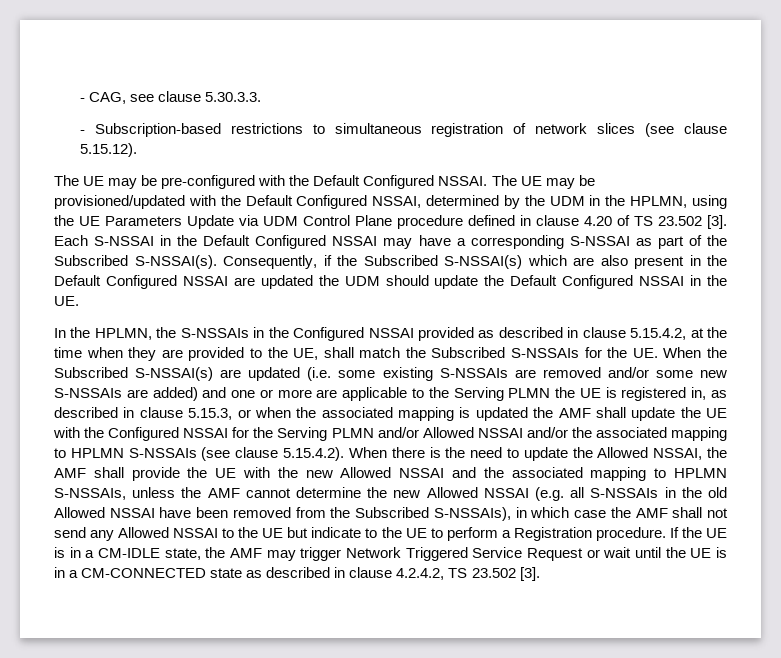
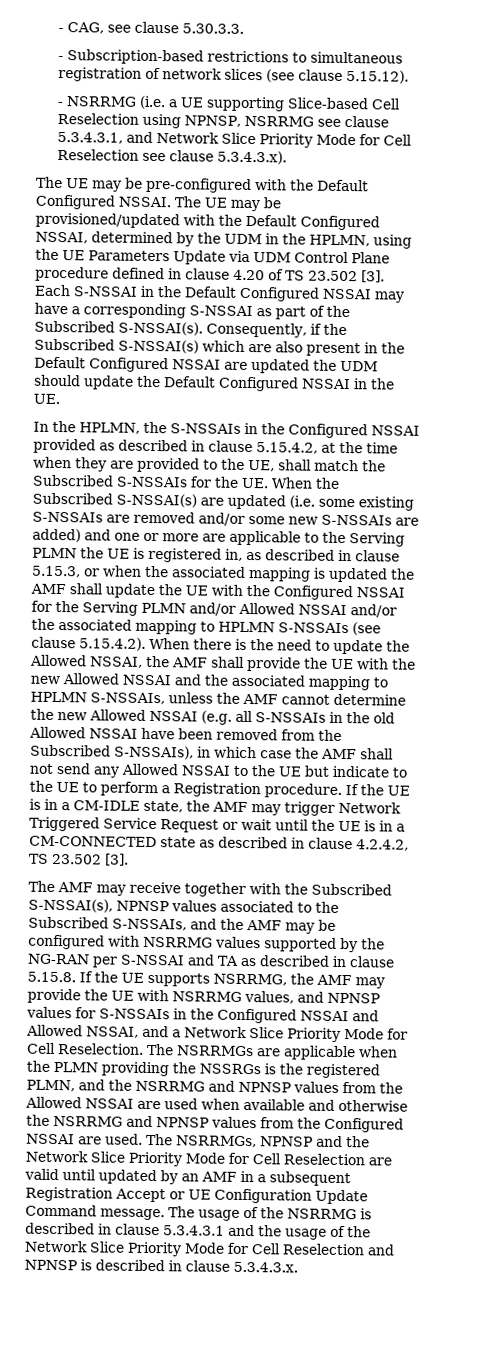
(137, 150) none -> [56,95,401,112] [56,112,389,129] [56,131,412,148] [56,148,287,165] // - NSRRMG (i.e. a UE supporting Slice-based Cell Reselection using NPNSP, NSRRMG see clause 5.3.4.3.1, and Network Slice Priority Mode for Cell Reselection see clause 5.3.4.3.x).
(540, 574) none -> [28,880,392,897] [28,898,339,913] [28,916,336,934] [28,934,385,953] [27,953,395,968] [27,971,385,989] [27,988,380,1004] [26,1006,379,1024] [26,1024,408,1042] [27,1042,398,1061] [26,1060,380,1079] [26,1079,403,1094] [25,1096,408,1112] [26,1114,404,1133] [26,1133,370,1148] [25,1150,392,1167] [24,1168,351,1187] [25,1186,368,1205] [25,1204,372,1221] [25,1222,371,1240] [24,1240,395,1257] [24,1259,298,1273] // The AMF may receive together with the Subscribed S-NSSAI(s), NPNSP values associated to the Subscribed S-NSSAIs, and the AMF may be configured with NSRRMG values supported by the NG-RAN per S-NSSAI and TA as described in clause 5.15.8. If the UE supports NSRRMG, the AMF may provide the UE with NSRRMG values, and NPNSP values for S-NSSAIs in the Configured NSSAI and Allowed NSSAI, and a Network Slice Priority Mode for Cell Reselection. The NSRRMGs are applicable when the PLMN providing the NSSRGs is the registered PLMN, and the NSRRMG and NPNSP values from the Allowed NSSAI are used when available and otherwise the NSRRMG and NPNSP values from the Configured NSSAI are used. The NSRRMGs, NPNSP and the Network Slice Priority Mode for Cell Reselection are valid until updated by an AMF in a subsequent Registration Accept or UE Configuration Update Command message. The usage of the NSRRMG is described in clause 5.3.4.3.1 and the usage of the Network Slice Priority Mode for Cell Reselection and NPNSP is described in clause 5.3.4.3.x.

